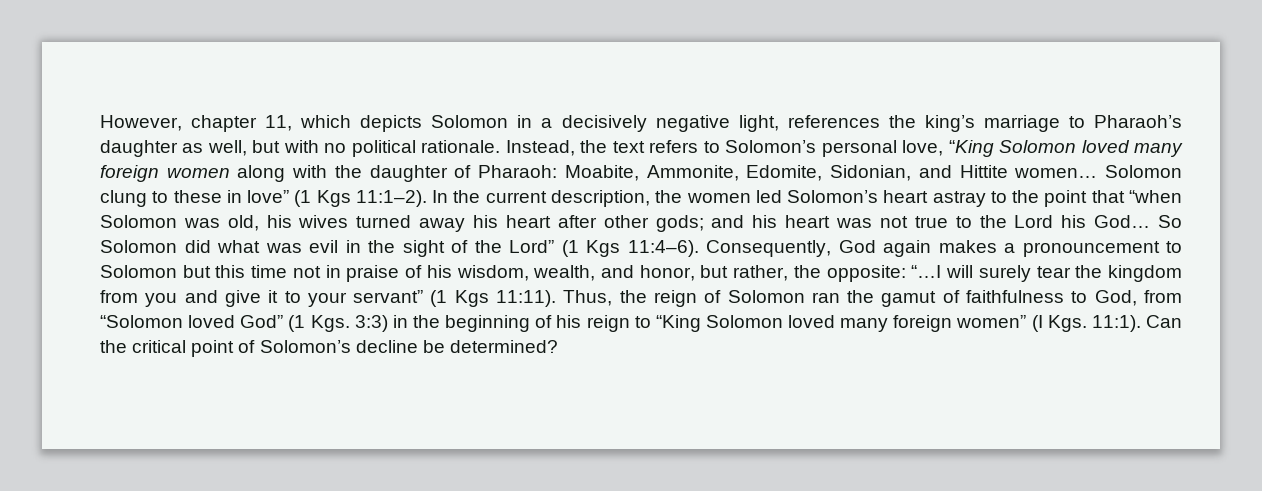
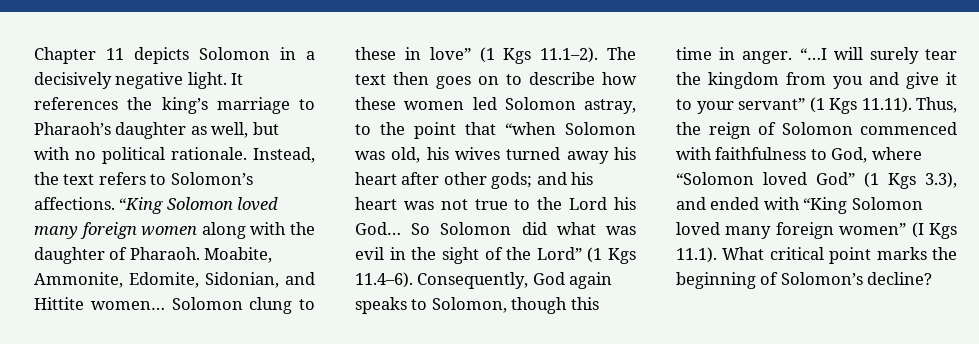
[100,115,352,132] However, chapter 11, which -> [34,47,124,64] Chapter 11
[738,115,779,132] light, -> [187,72,244,89] light. It
[821,140,944,157] personal love, -> [34,197,115,210] affections.
[478,165,558,178] Pharaoh: -> [129,247,200,260] Pharaoh.
[355,190,986,207] 11:1–2). In the current description, the women led Solomon’s heart astray -> [540,47,636,63] [355,72,637,89] [355,97,636,114] 11.1–2). The text then goes on to describe how these women led Solomon astray,
[627,240,699,257] 11:4–6). -> [355,272,413,288] 11.4–6).
[938,240,1182,257] [100,265,906,282] makes a pronouncement to Solomon but this time not in praise of his wisdom, wealth, and honor, but rather, the opposite: -> [355,297,599,314] [676,47,793,64] speaks to Solomon, though this time in anger.
[496,290,557,307] 11:11). -> [861,97,912,113] 11.11).
[811,290,960,307] ran the gamut of -> [860,122,957,135] [676,147,712,160] commenced with
[1144,290,1183,303] from -> [871,147,922,160] where
[310,315,651,332] Kgs. 3:3) in the beginning of his reign to -> [888,172,957,189] [676,197,800,210] Kgs 3.3), and ended with
[1047,315,1182,332] [100,340,558,357] Kgs. 11:1). Can the critical point of Solomon’s decline be determined? -> [929,223,957,239] [676,247,957,264] [676,272,933,289] Kgs 11.1). What critical point marks the beginning of Solomon’s decline?

